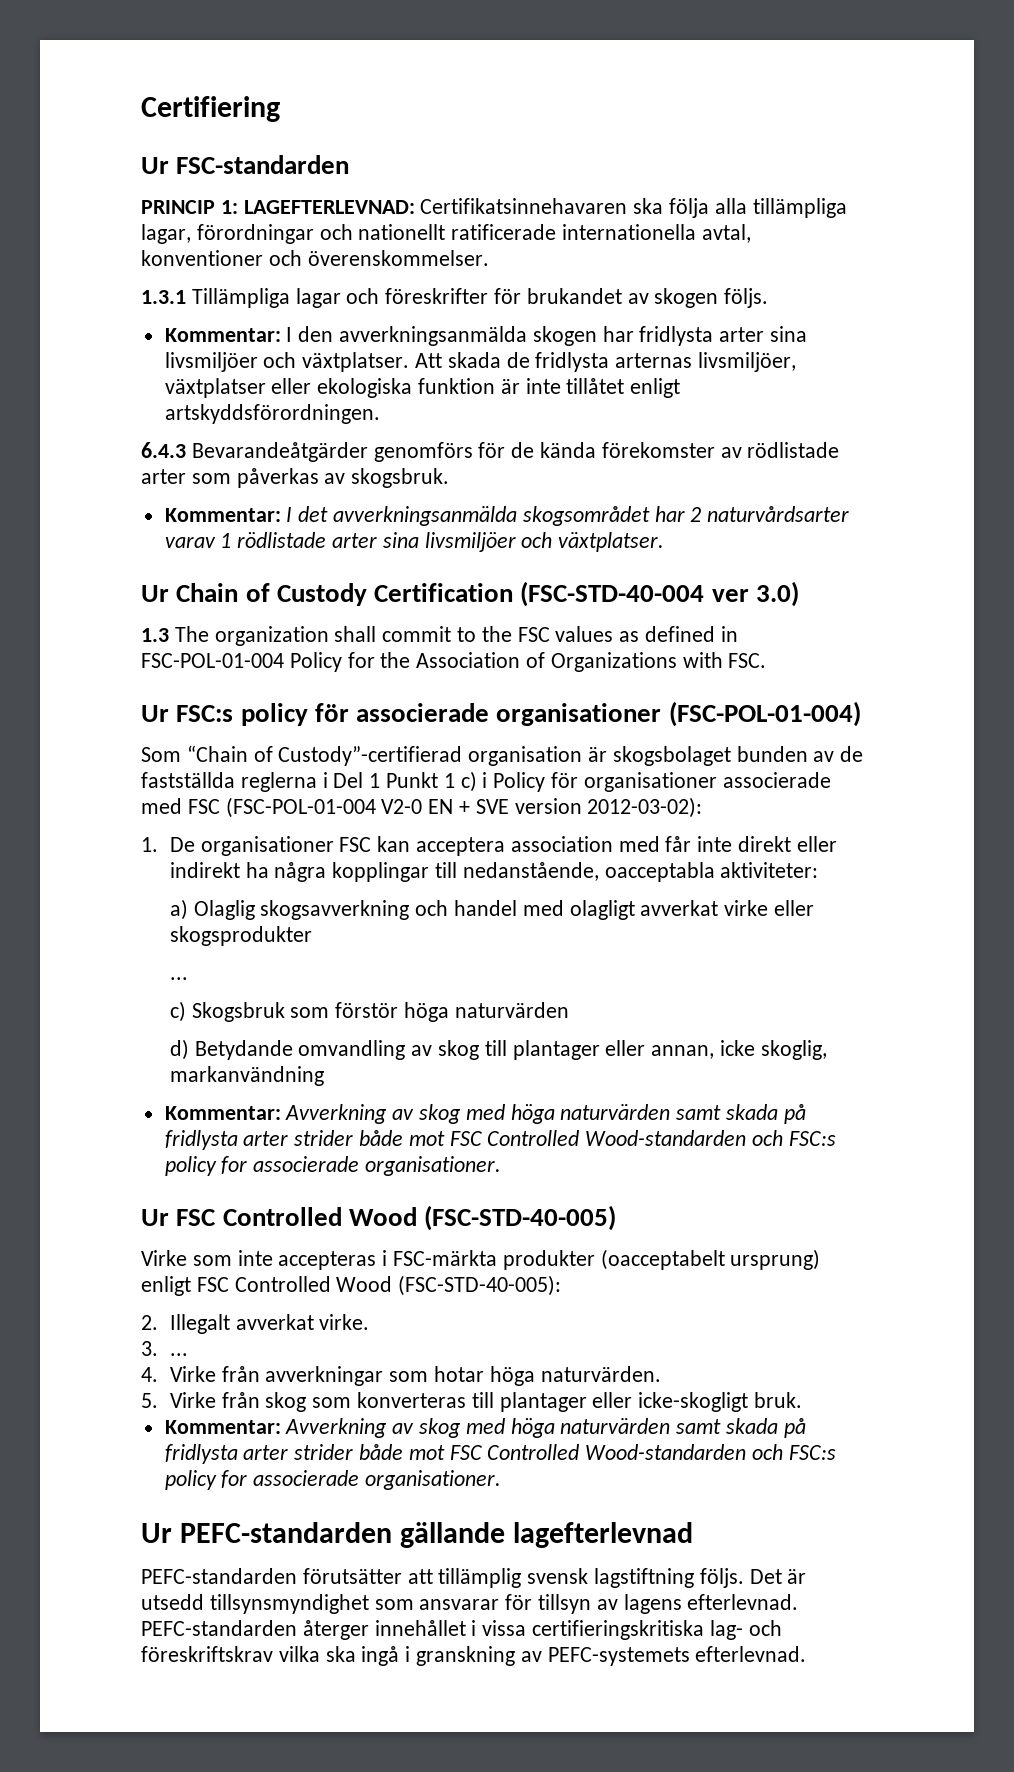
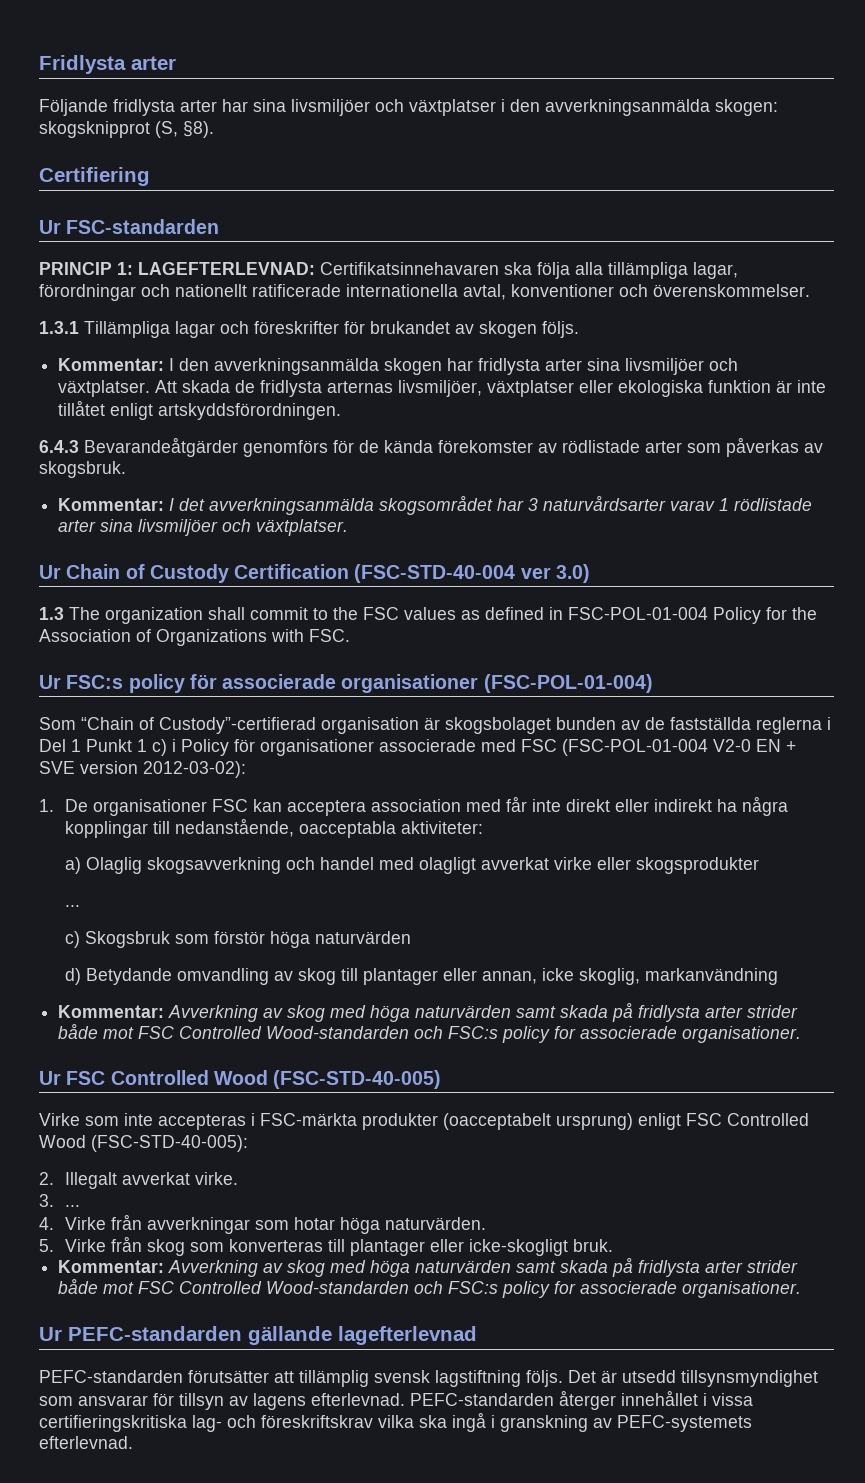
(141, 109) none -> [39,55,176,74] [39,99,778,116] [39,121,214,138] Fridlysta arter // Följande fridlysta arter har sina livsmiljöer och växtplatser i den avverkningsanmälda skogen: skogsknipprot (S, §8). //
[690,507,702,522] 2 -> [528,498,539,511] 3

